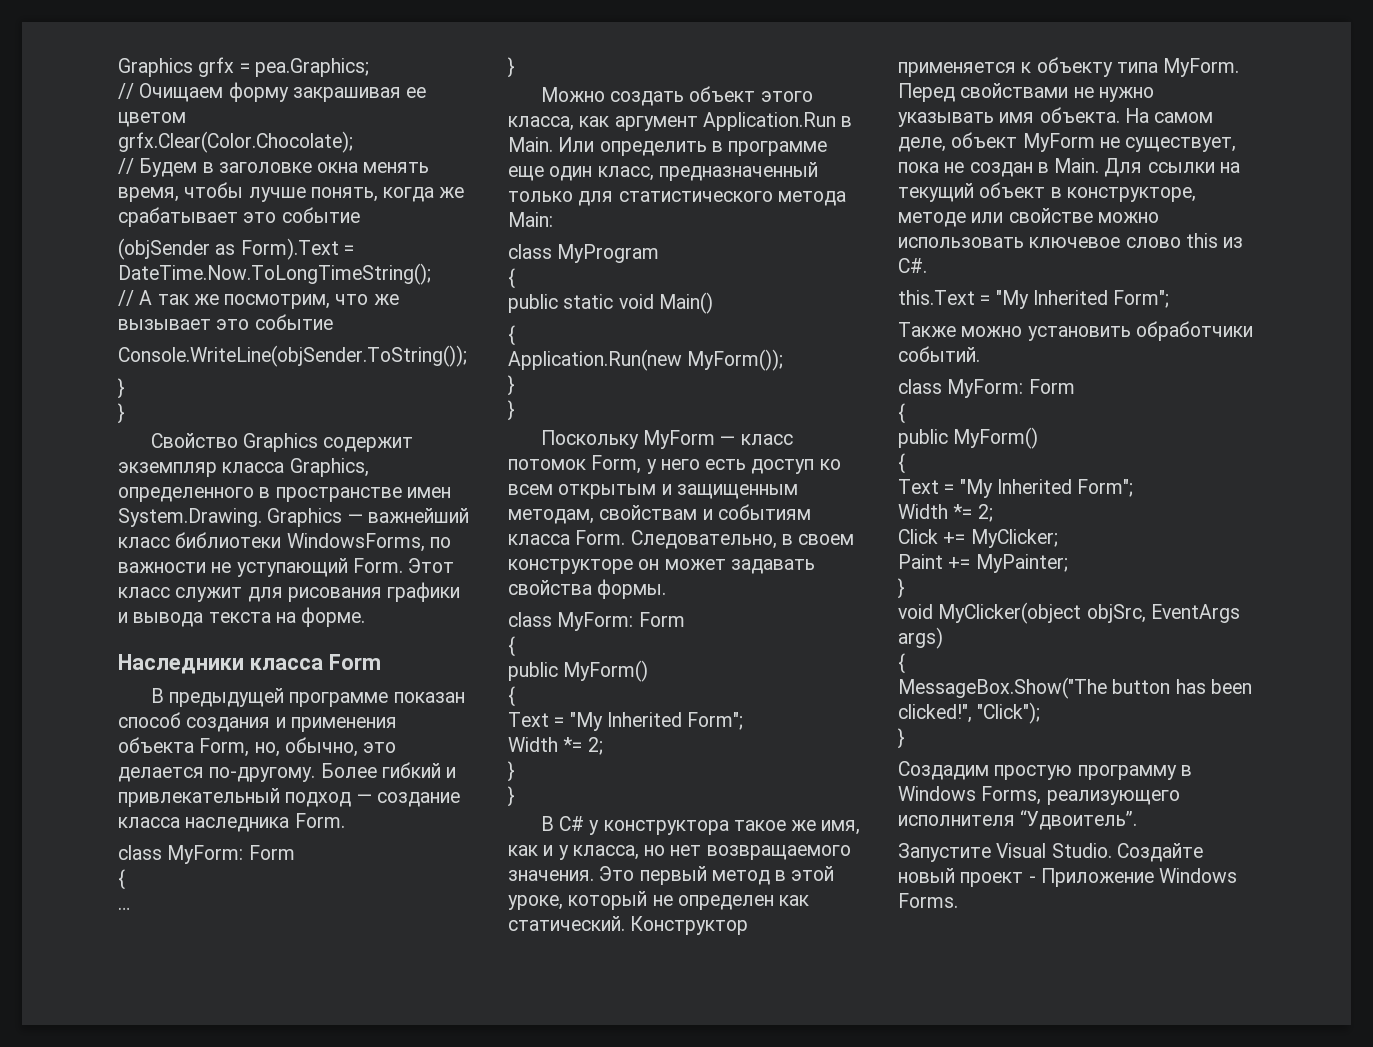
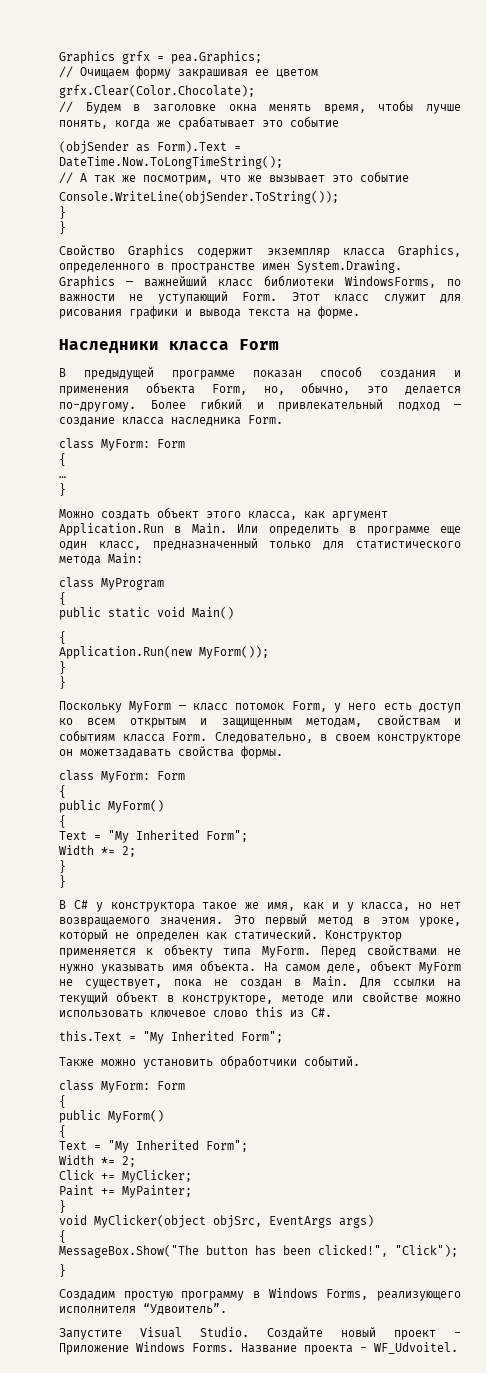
[664,559,815,574] может задавать -> [80,749,171,758] можетзадавать
[791,866,835,881] этой -> [380,917,409,924] этом
(958, 900) none -> [241,1342,458,1355] Название проекта - WF_Udvoitel.

